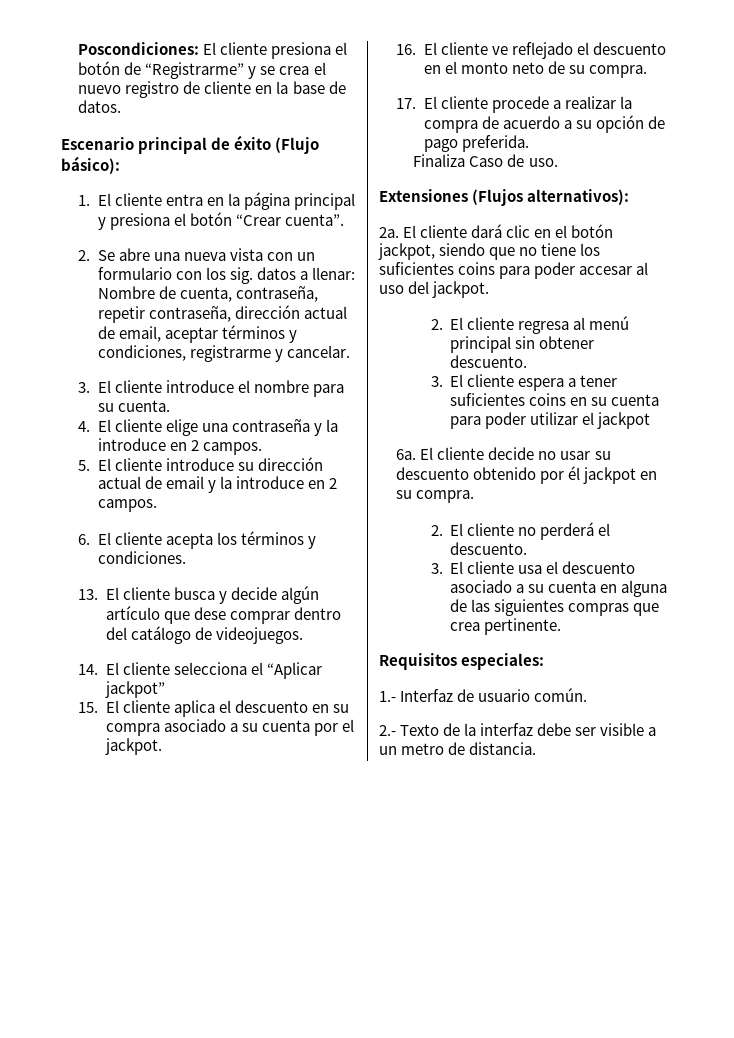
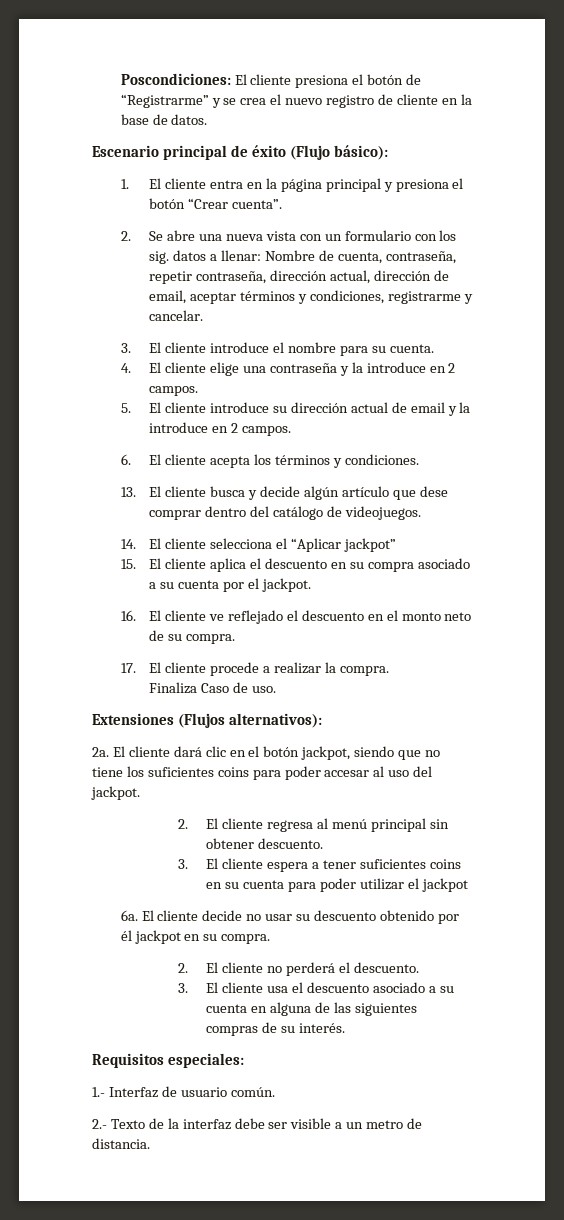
[303,306,347,319] actual -> [329,270,431,284] actual, dirección
[423,115,665,133] [423,135,529,152] compra de acuerdo a su opción de pago preferida. -> [339,666,389,676] compra.
[633,603,660,616] [450,618,562,635] que crea pertinente. -> [262,1022,346,1033] de su interés.

